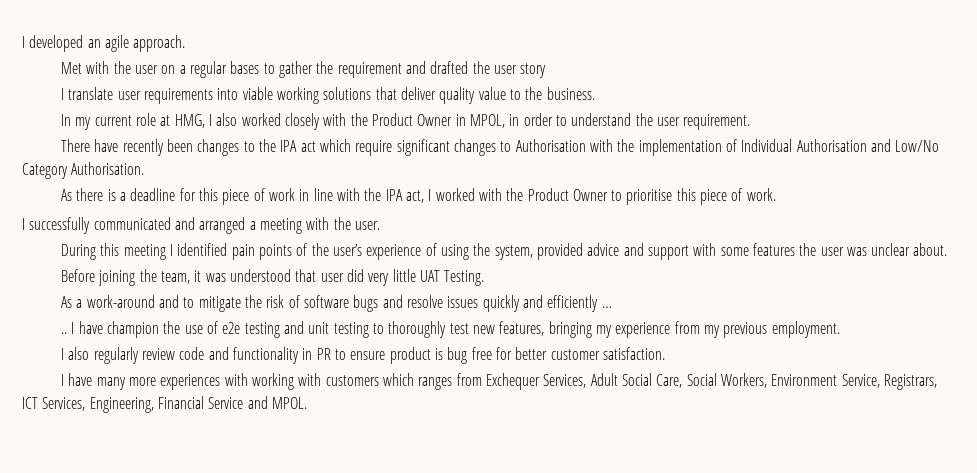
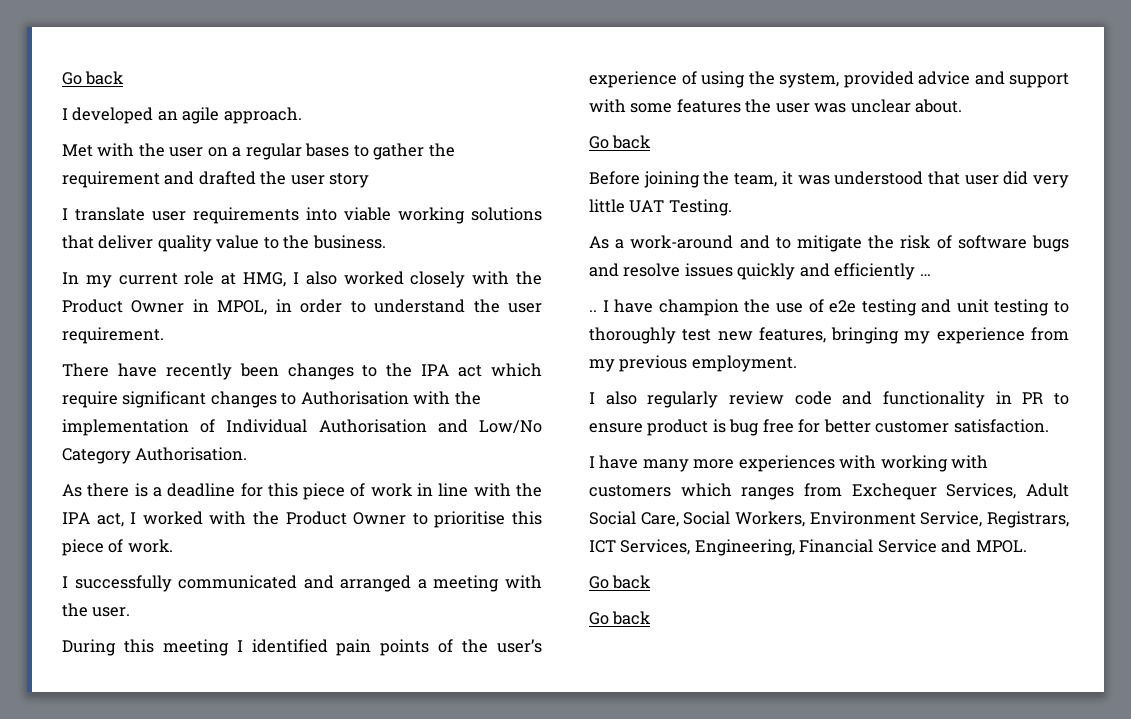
(22, 42) none -> [62,71,125,85] Go back //
(948, 249) none -> [589,135,652,149] // Go back
(307, 403) none -> [589,575,652,589] [589,611,652,625] // Go back // Go back

